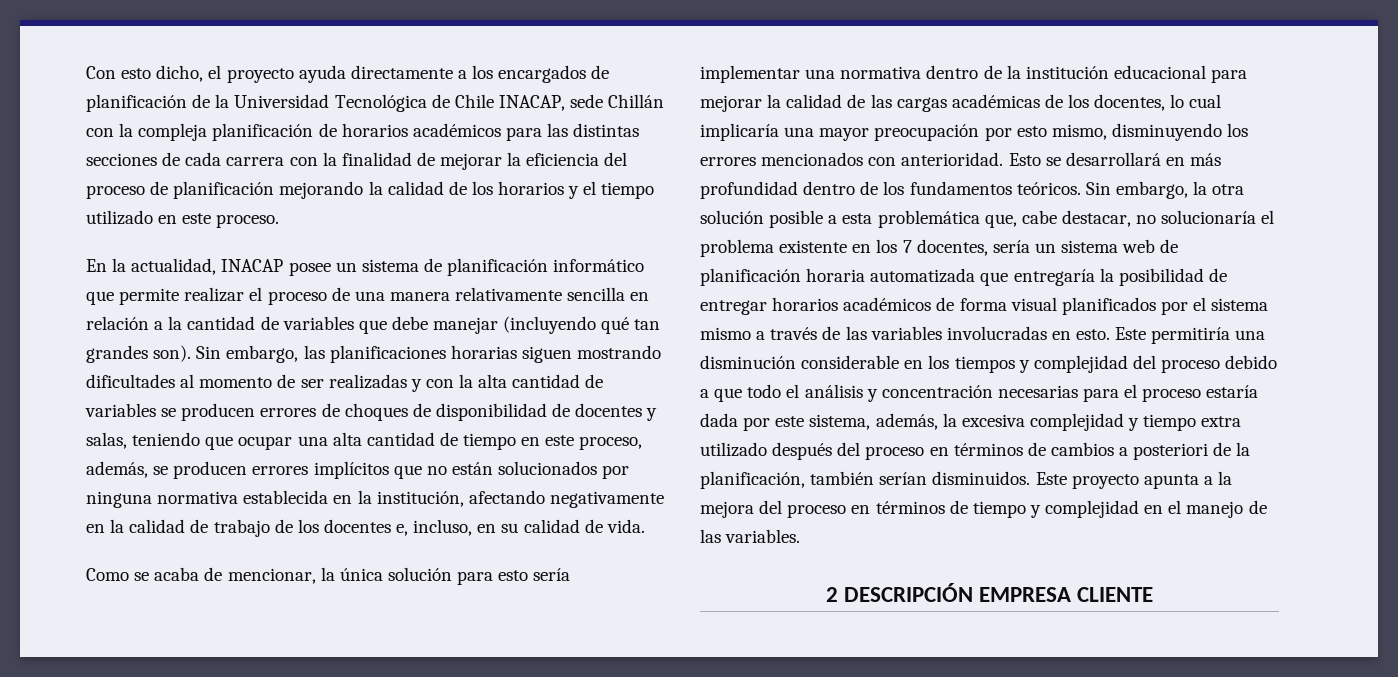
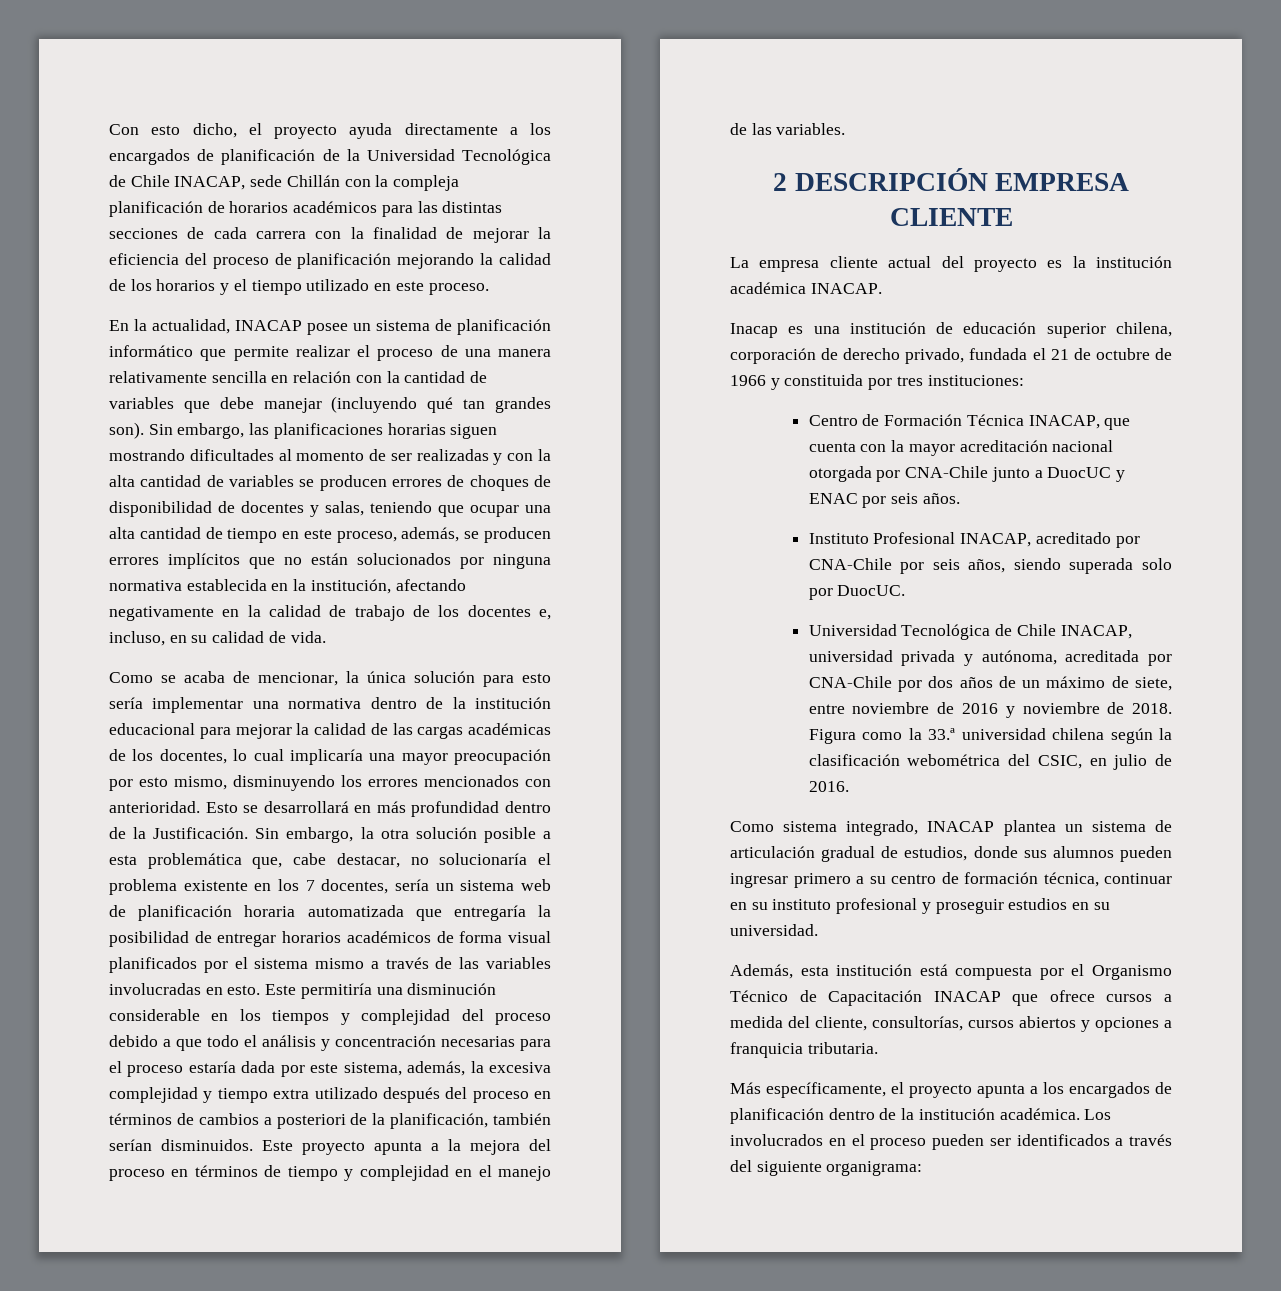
[154,321,164,330] a -> [355,375,382,383] con
[883,181,1081,195] los fundamentos teóricos. -> [133,827,249,839] la Justificación.
(1154, 594) none -> [730,256,1172,272] [730,282,882,294] [730,322,1172,338] [730,348,1172,364] [730,374,1024,390] [808,414,1131,430] [808,440,1114,456] [808,466,1126,482] [808,493,960,508] [808,532,1140,548] [808,558,1172,574] [808,585,906,600] [808,624,1132,640] [808,650,1172,666] [808,676,1172,692] [808,702,1172,718] [808,728,1172,744] [808,754,1172,770] [808,781,849,792] [730,820,1172,836] [730,846,1172,862] [730,872,1172,888] [730,898,1110,914] [730,924,818,936] [730,964,1172,980] [730,990,1172,1006] [730,1016,1172,1032] [730,1042,878,1058] [730,1082,1172,1098] [730,1108,1112,1124] [730,1134,1172,1150] [730,1160,923,1176] // La empresa cliente actual del proyecto es la institución académica INACAP. // Inacap es una institución de educación superior chilena, corporación de derecho privado, fundada el 21 de octubre de 1966 y constituida por tres instituciones: // Centro de Formación Técnica INACAP, que cuenta con la mayor acreditación nacional otorgada por CNA-Chile junto a DuocUC y ENAC por seis años. // Instituto Profesional INACAP, acreditado por CNA-Chile por seis años, siendo superada solo por DuocUC. // Universidad Tecnológica de Chile INACAP, universidad privada y autónoma, acreditada por CNA-Chile por dos años de un máximo de siete, entre noviembre de 2016 y noviembre de 2018. Figura como la 33.ª universidad chilena según la clasificación webométrica del CSIC, en julio de 2016. // Como sistema integrado, INACAP plantea un sistema de articulación gradual de estudios, donde sus alumnos pueden ingresar primero a su centro de formación técnica, continuar en su instituto profesional y proseguir estudios en su universidad. // Además, esta institución está compuesta por el Organismo Técnico de Capacitación INACAP que ofrece cursos a medida del cliente, consultorías, cursos abiertos y opciones a franquicia tributaria. // Más específicamente, el proyecto apunta a los encargados de planificación dentro de la institución académica. Los involucrados en el proceso pueden ser identificados a través del siguiente organigrama:

